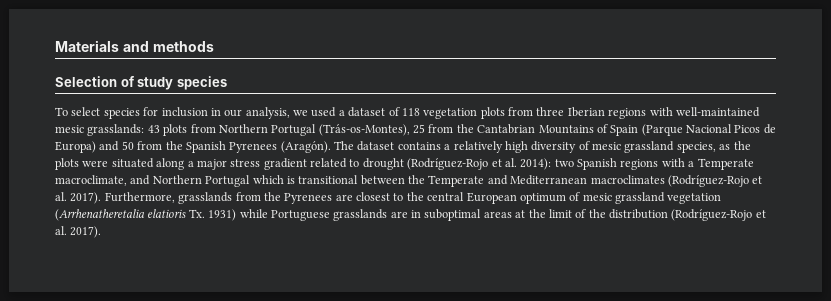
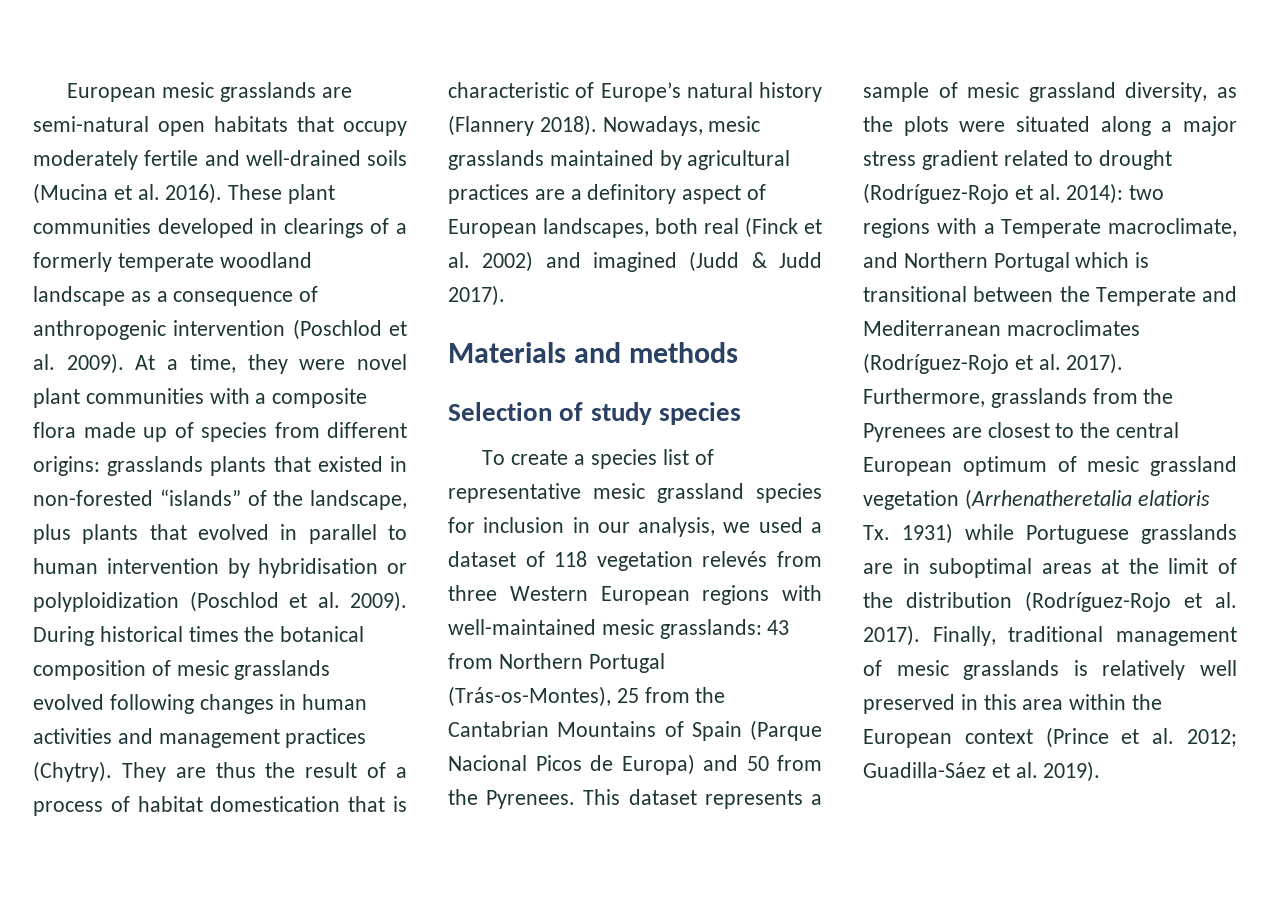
(55, 46) none -> [67,82,352,102] [33,116,407,136] [33,150,407,170] [33,183,336,204] [33,218,407,238] [33,252,312,272] [33,286,319,306] [33,319,407,340] [33,353,408,374] [33,388,368,408] [33,422,407,442] [33,456,407,476] [33,489,407,510] [33,524,407,544] [33,558,407,578] [33,591,407,612] [33,626,365,646] [33,660,331,680] [33,694,368,714] [33,728,367,748] [33,761,407,782] [33,796,407,816] [448,82,822,102] [448,115,761,136] [448,150,791,170] [448,184,767,204] [448,217,822,238] [448,251,822,272] [448,285,505,306] European mesic grasslands are semi-natural open habitats that occupy moderately fertile and well-drained soils (Mucina et al. 2016). These plant communities developed in clearings of a formerly temperate woodland landscape as a consequence of anthropogenic intervention (Poschlod et al. 2009). At a time, they were novel plant communities with a composite flora made up of species from different origins: grasslands plants that existed in non-forested “islands” of the landscape, plus plants that evolved in parallel to human intervention by hybridisation or polyploidization (Poschlod et al. 2009). During historical times the botanical composition of mesic grasslands evolved following changes in human activities and management practices (Chytry). They are thus the result of a process of habitat domestication that is characteristic of Europe’s natural history (Flannery 2018). Nowadays, mesic grasslands maintained by agricultural practices are a definitory aspect of European landscapes, both real (Finck et al. 2002) and imagined (Judd & Judd 2017). //
[71,107,101,116] select -> [511,449,714,469] [448,483,744,503] create a species list of representative mesic grassland
[480,107,505,119] plots -> [702,551,768,567] relevés
[567,107,605,117] Iberian -> [509,586,690,605] Western European
[163,124,188,136] plots -> (790, 627) none
[185,141,716,153] Spanish Pyrenees (Aragón). The dataset contains a relatively high diversity of mesic grassland species, -> [486,789,822,809] [863,82,1208,102] Pyrenees. This dataset represents a sample of mesic grassland diversity,
[577,158,617,170] Spanish -> (1165, 192) none
(102, 232) none -> [932,626,1237,646] [863,660,1237,680] [863,694,1163,714] [863,727,1237,748] [863,761,1101,782] Finally, traditional management of mesic grasslands is relatively well preserved in this area within the European context (Prince et al. 2012; Guadilla-Sáez et al. 2019).

